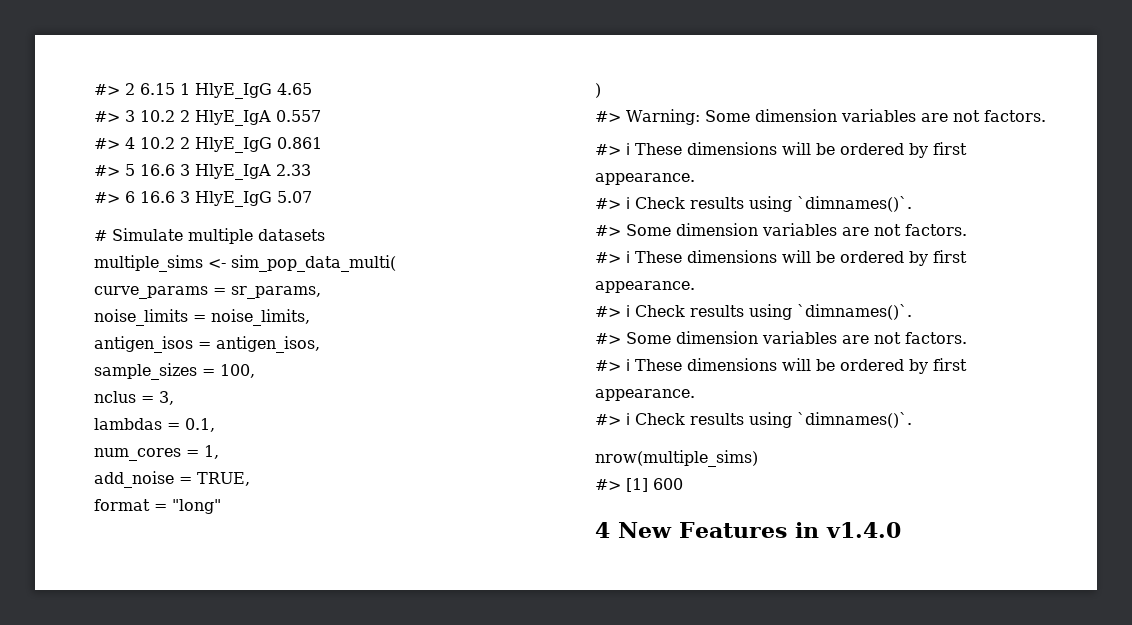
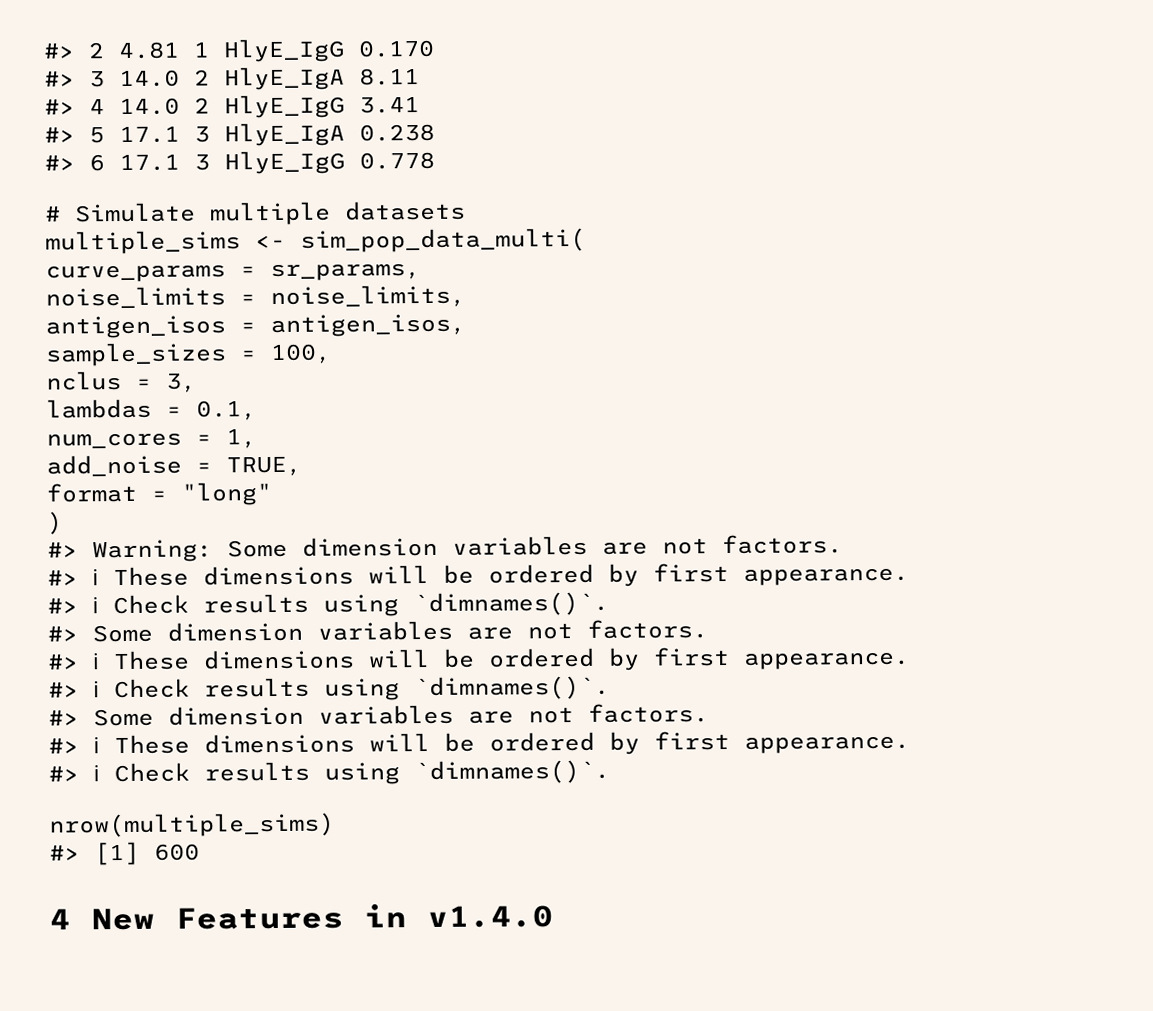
[140,83,175,95] 6.15 -> [118,41,180,60] 4.81
[277,83,312,95] 4.65 -> [358,39,435,58] 0.170
[140,110,175,122] 10.2 -> [119,69,180,88] 14.0
[276,110,321,122] 0.557 -> [359,68,420,86] 8.11
[140,137,175,149] 10.2 -> [119,97,180,116] 14.0
[277,137,322,149] 0.861 -> [359,96,420,114] 3.41
[140,164,175,176] 16.6 -> [119,125,180,144] 17.1
[276,164,311,176] 2.33 -> [359,123,435,142] 0.238
[140,191,175,203] 16.6 -> [119,153,180,172] 17.1
[277,191,312,203] 5.07 -> [359,151,435,170] 0.778

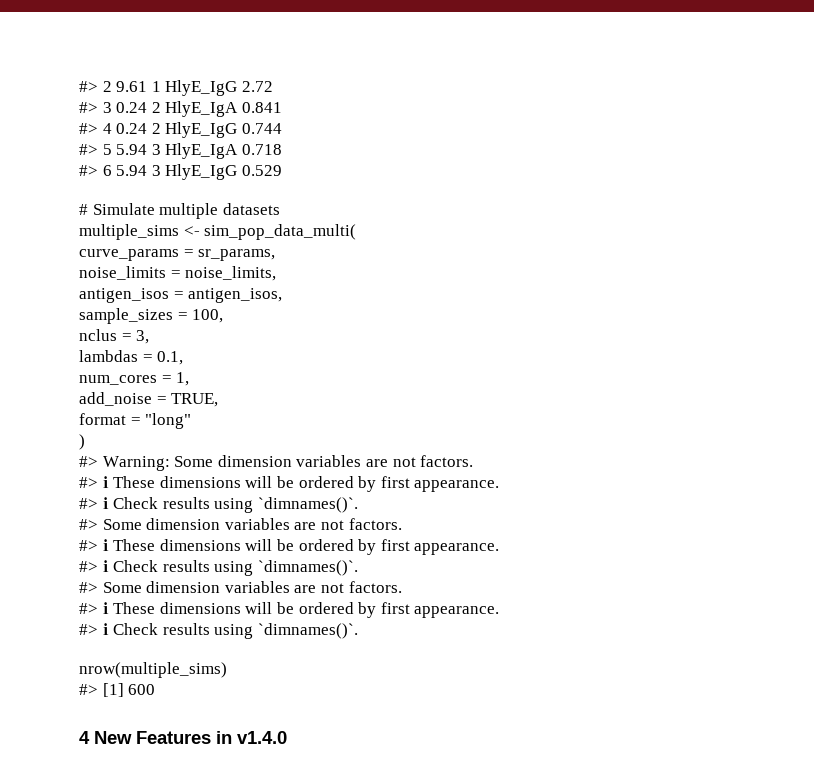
[118,41,180,60] 4.81 -> [116,81,148,92] 9.61
[358,39,435,58] 0.170 -> [241,81,273,92] 2.72
[119,69,180,88] 14.0 -> [116,102,148,113] 0.24
[359,68,420,86] 8.11 -> [241,102,282,113] 0.841
[119,97,180,116] 14.0 -> [116,123,148,134] 0.24
[359,96,420,114] 3.41 -> [241,123,282,134] 0.744
[119,125,180,144] 17.1 -> [116,144,148,155] 5.94
[359,123,435,142] 0.238 -> [241,144,282,155] 0.718
[119,153,180,172] 17.1 -> [116,165,148,176] 5.94
[359,151,435,170] 0.778 -> [241,165,282,176] 0.529

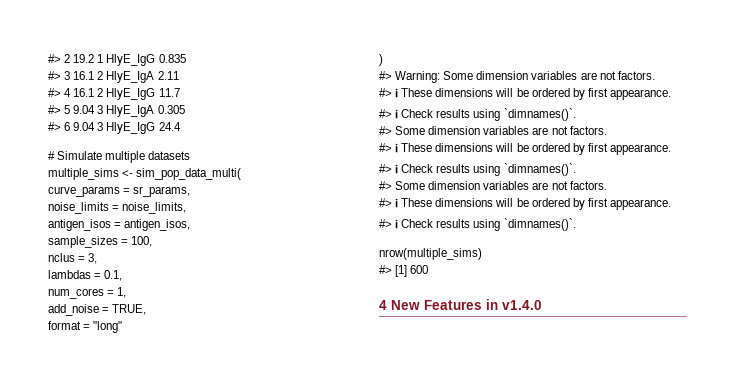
[116,81,148,92] 9.61 -> [73,54,95,63] 19.2
[241,81,273,92] 2.72 -> [158,54,186,63] 0.835
[116,102,148,113] 0.24 -> [73,71,95,80] 16.1
[241,102,282,113] 0.841 -> [157,71,179,80] 2.11
[116,123,148,134] 0.24 -> [73,88,95,97] 16.1
[241,123,282,134] 0.744 -> [158,88,180,97] 11.7
[116,144,148,155] 5.94 -> [73,105,96,114] 9.04
[241,144,282,155] 0.718 -> [157,105,185,114] 0.305
[116,165,148,176] 5.94 -> [73,122,96,131] 9.04
[241,165,282,176] 0.529 -> [158,122,181,131] 24.4

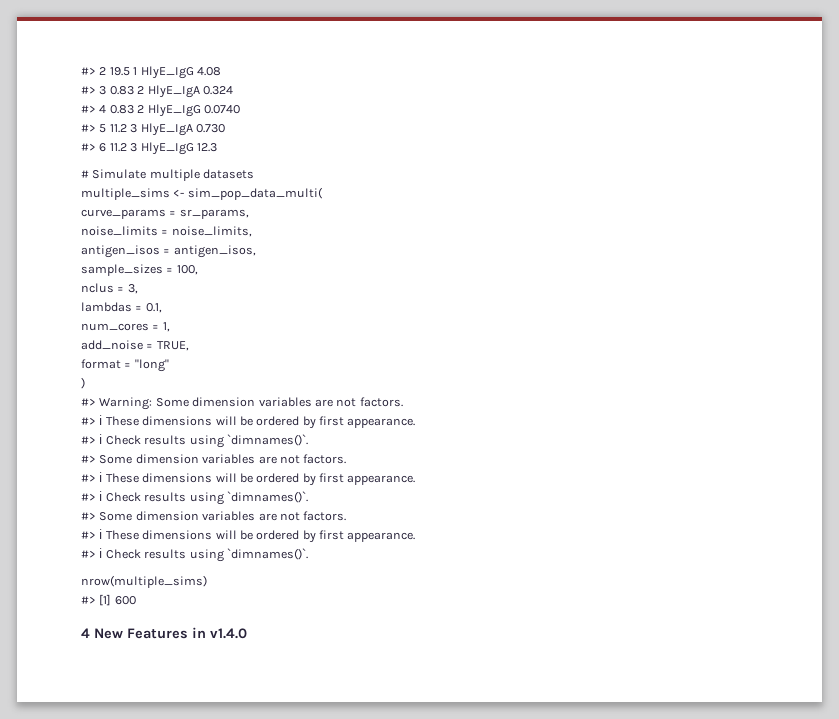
[73,54,95,63] 19.2 -> [109,67,130,76] 19.5
[158,54,186,63] 0.835 -> [196,67,221,76] 4.08
[73,71,95,80] 16.1 -> [109,86,134,95] 0.83
[157,71,179,80] 2.11 -> [202,86,233,95] 0.324
[73,88,95,97] 16.1 -> [109,105,134,114] 0.83
[158,88,180,97] 11.7 -> [203,105,240,114] 0.0740
[73,105,96,114] 9.04 -> [109,124,127,133] 11.2
[157,105,185,114] 0.305 -> [195,124,225,133] 0.730
[73,122,96,131] 9.04 -> [109,143,127,152] 11.2
[158,122,181,131] 24.4 -> [196,143,217,152] 12.3

